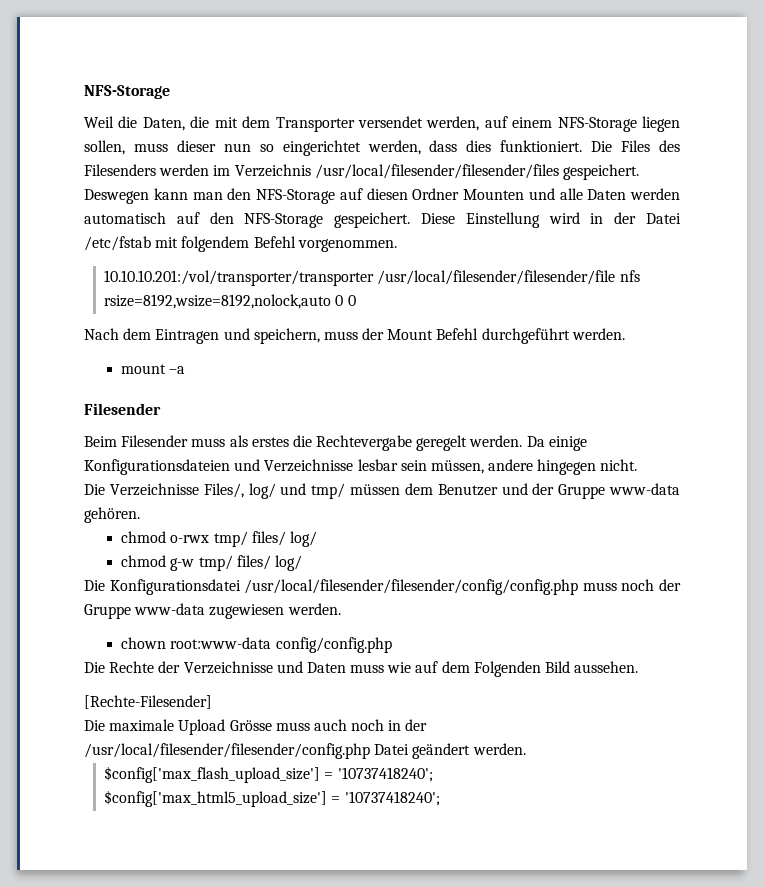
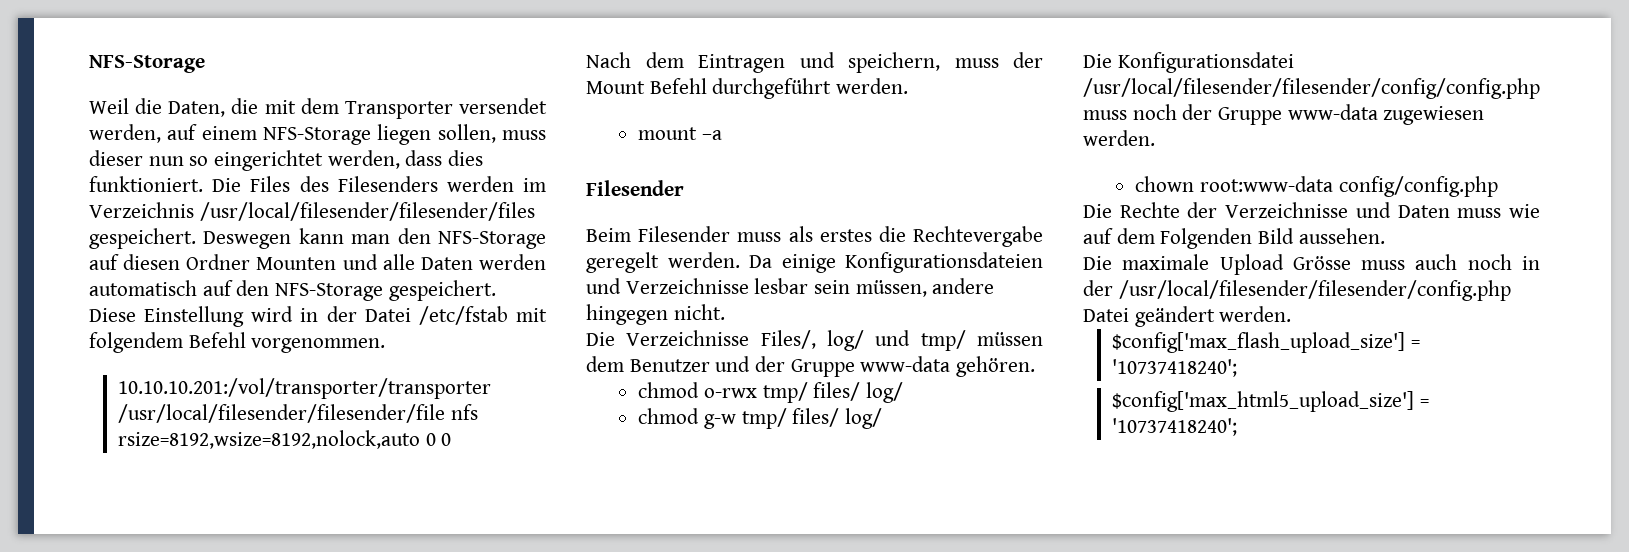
[84,695,212,709] // [Rechte-Filesender] -> (1385, 236) none

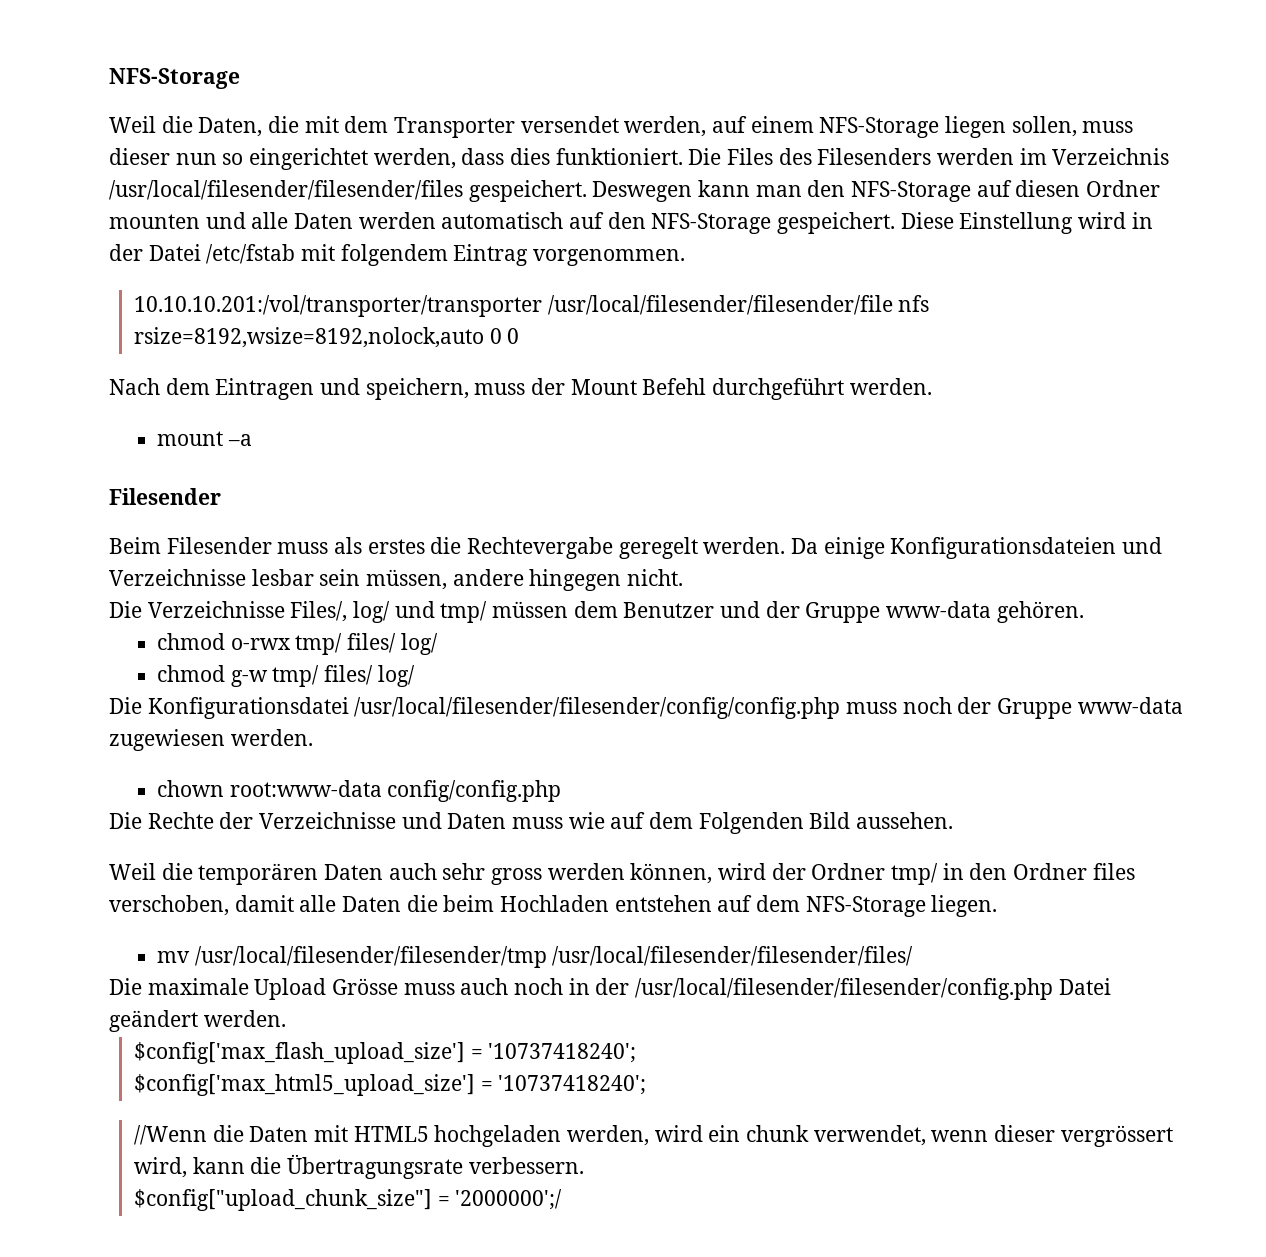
[256,257,337,270] Mounten -> [109,214,200,229] mounten
[188,332,246,348] Befehl -> [453,244,529,266] Eintrag
(1385, 236) none -> [109,863,1135,885] [109,895,998,917] [157,946,914,968] // Weil die temporären Daten auch sehr gross werden können, wird der Ordner tmp/ in den Ordner files verschoben, damit alle Daten die beim Hochladen entstehen auf dem NFS-Storage liegen. // mv /usr/local/filesender/filesender/tmp /usr/local/filesender/filesender/files/
(1238, 427) none -> [133,1125,1173,1147] [133,1154,584,1179] [133,1189,563,1211] // //Wenn die Daten mit HTML5 hochgeladen werden, wird ein chunk verwendet, wenn dieser vergrössert wird, kann die Übertragungsrate verbessern. // $config["upload_chunk_size"] = '2000000';/

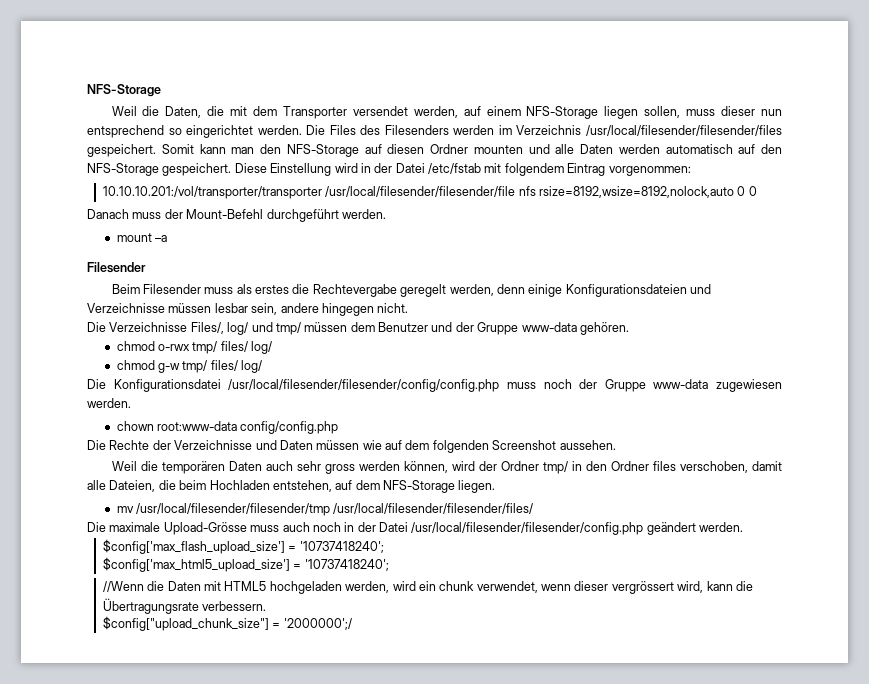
(217, 159) none -> [87,125,164,138] entsprechend
[373,148,683,169] werden, dass dies funktioniert. -> [257,125,302,135] werden.
[592,181,693,202] Deswegen -> [161,144,194,154] Somit
[533,249,686,266] vorgenommen. -> [608,166,691,176] vorgenommen:
[109,378,707,400] Nach dem Eintragen und speichern, muss der Mount Befehl -> [87,209,264,219] Danach muss der Mount-Befehl
[703,537,819,554] werden. Da -> [449,284,525,296] werden, denn
[251,569,448,590] lesbar sein müssen, -> [168,303,278,315] müssen lesbar sein,
[512,817,564,829] muss -> [316,440,360,450] müssen
[698,812,851,834] Folgenden Bild -> [432,440,557,453] folgenden Screenshot
[342,896,402,912] Daten -> [109,480,156,492] Dateien,
[614,895,712,912] entstehen -> [272,480,332,492] entstehen,
[254,978,399,1000] Upload Grösse -> [163,522,247,535] Upload-Grösse
[635,978,1111,1000] /usr/local/filesender/filesender/config.php Datei -> [379,522,644,535] Datei /usr/local/filesender/filesender/config.php

